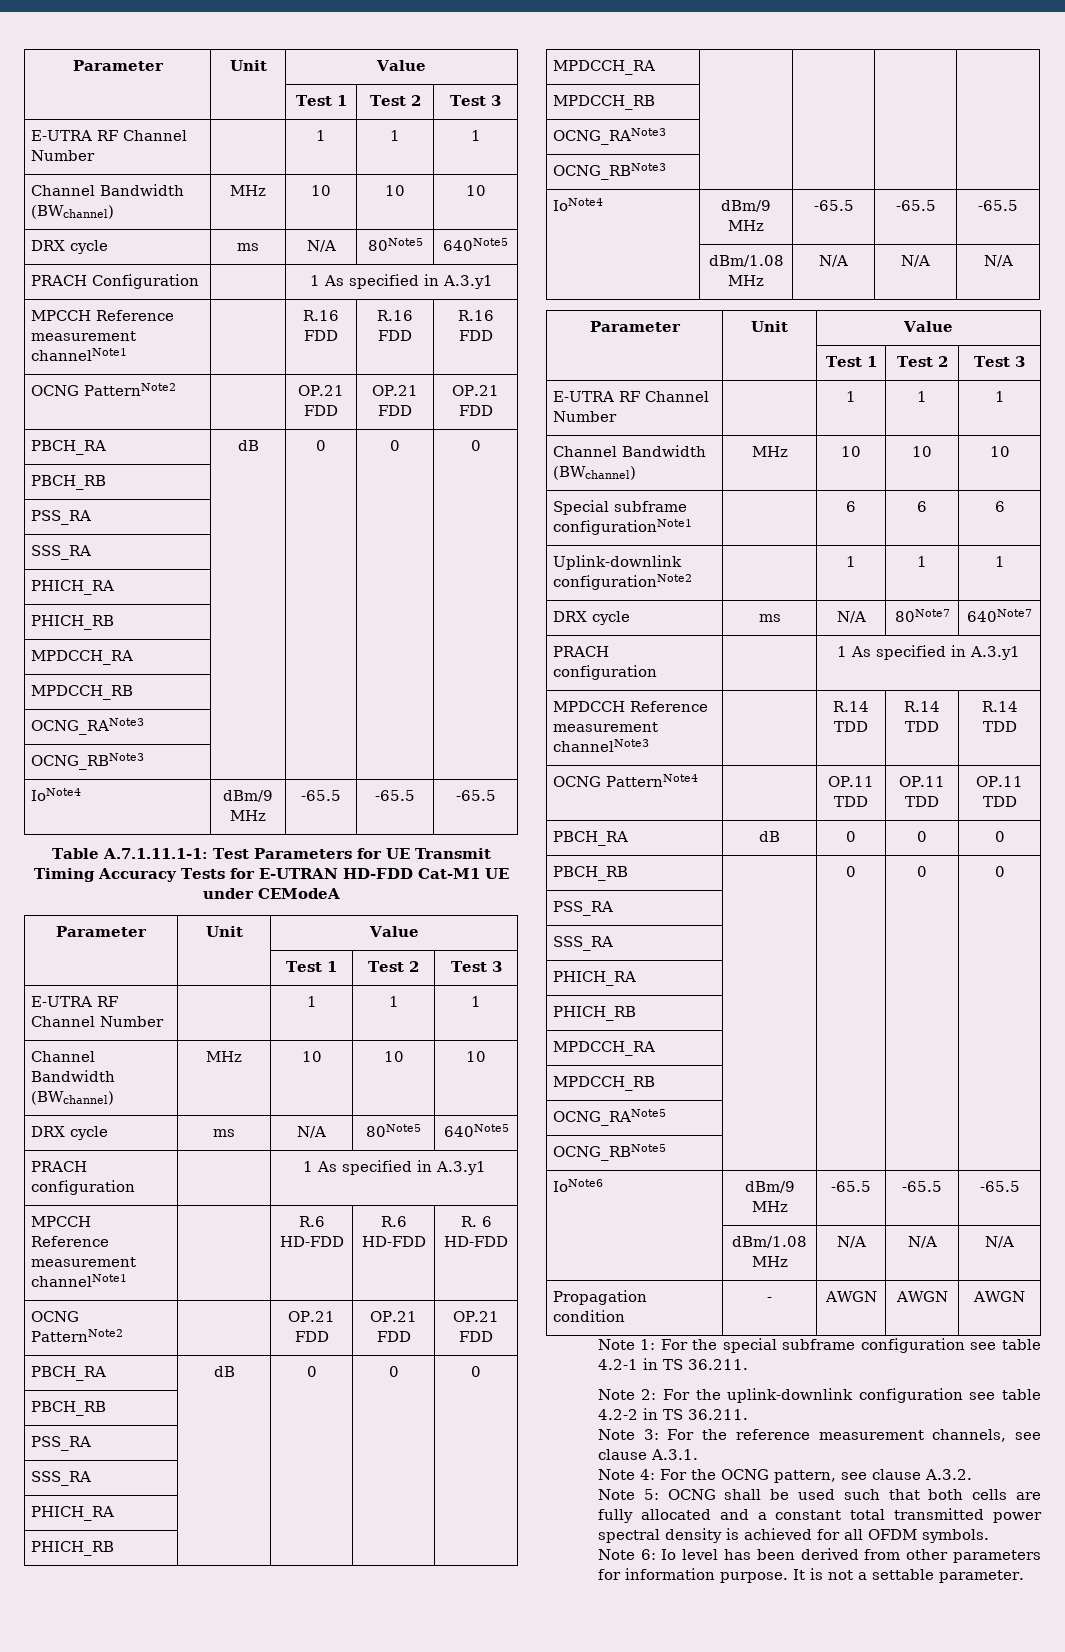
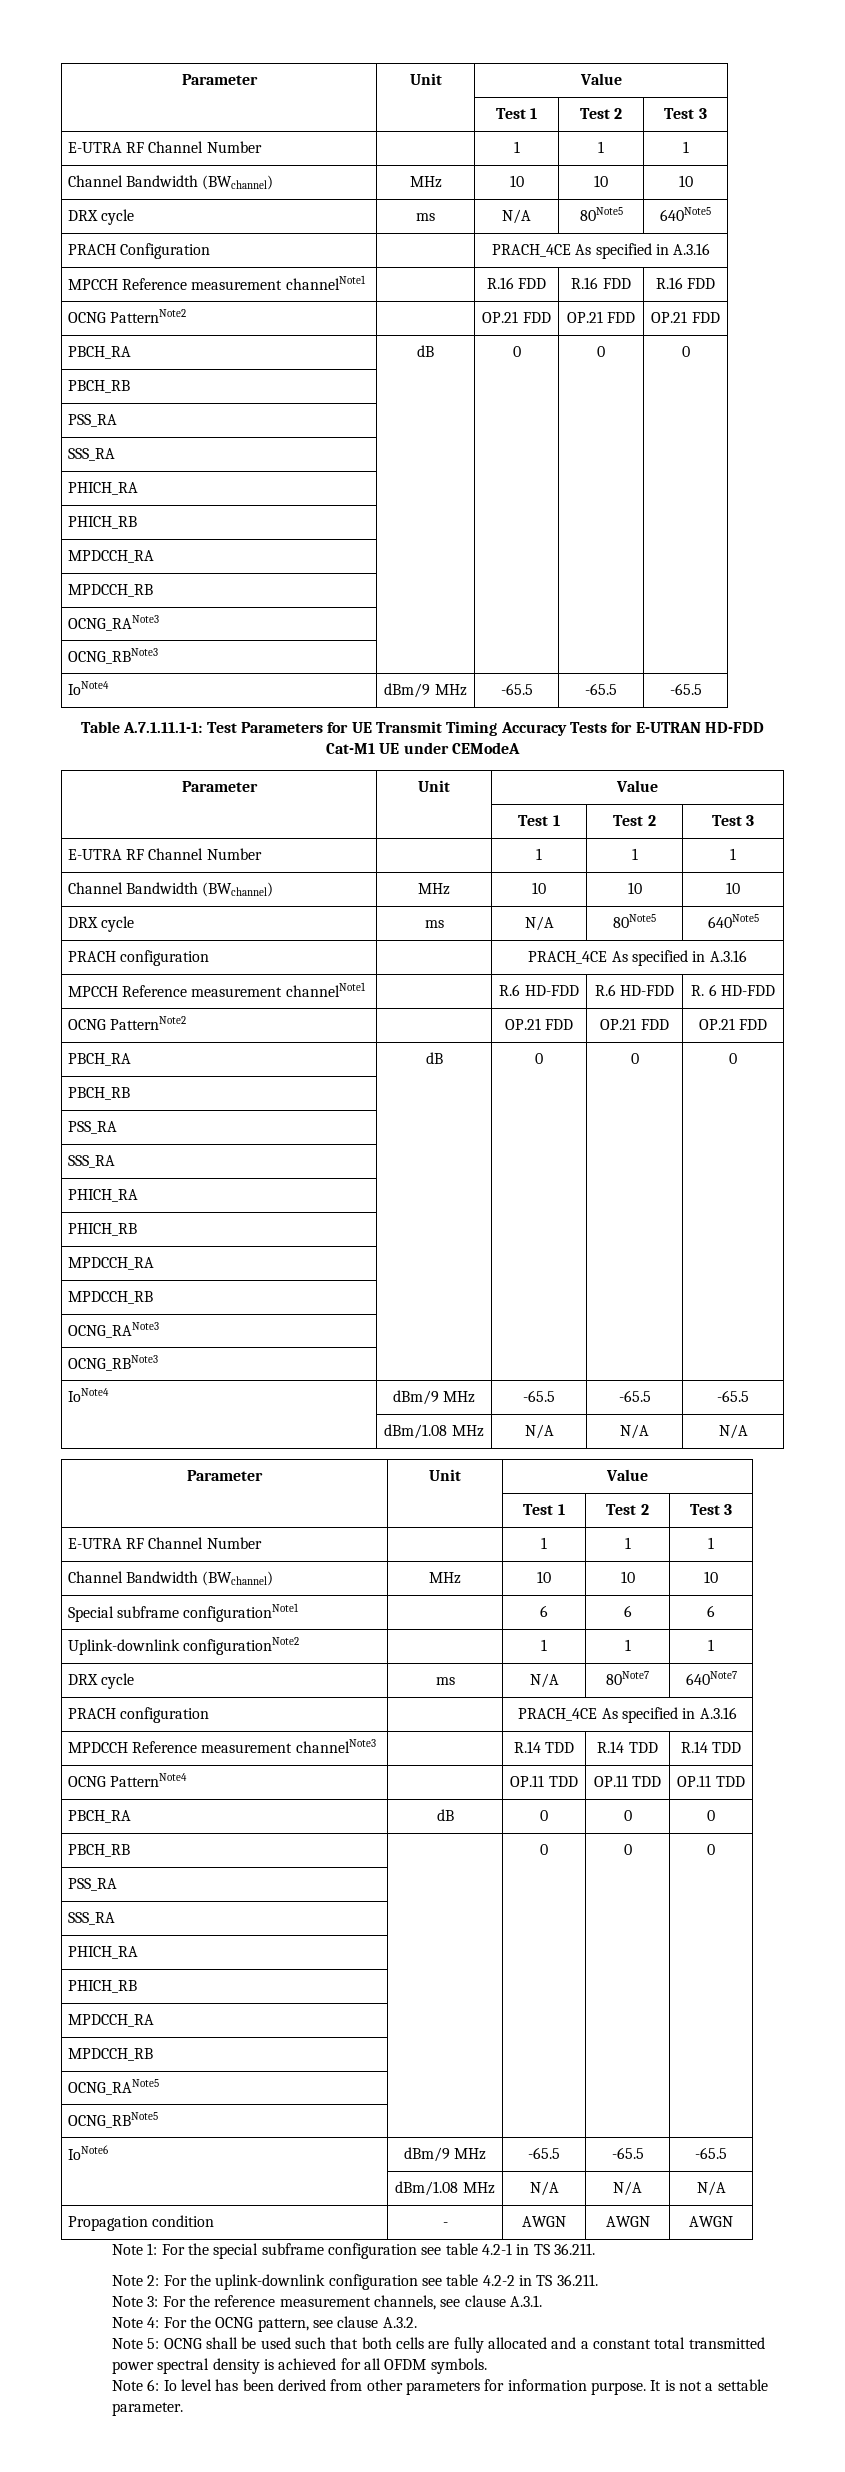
[309,274,493,289] 1 As specified in A.3.y1 -> [491,243,711,259] PRACH_4CE As specified in A.3.16
[302,1160,486,1175] 1 As specified in A.3.y1 -> [528,950,747,966] PRACH_4CE As specified in A.3.16
[837,645,1020,660] 1 As specified in A.3.y1 -> [518,1707,737,1723] PRACH_4CE As specified in A.3.16

